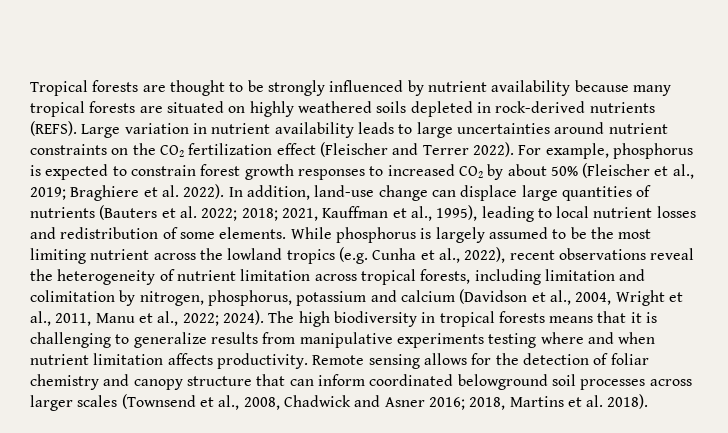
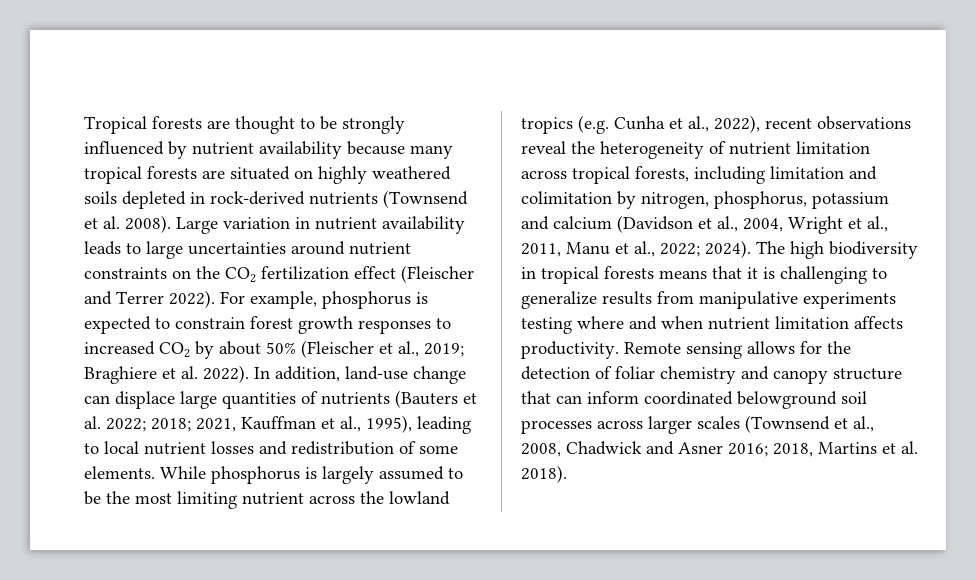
[30,121,77,136] (REFS). -> [383,190,468,208] [84,215,171,233] (Townsend et al. 2008).

